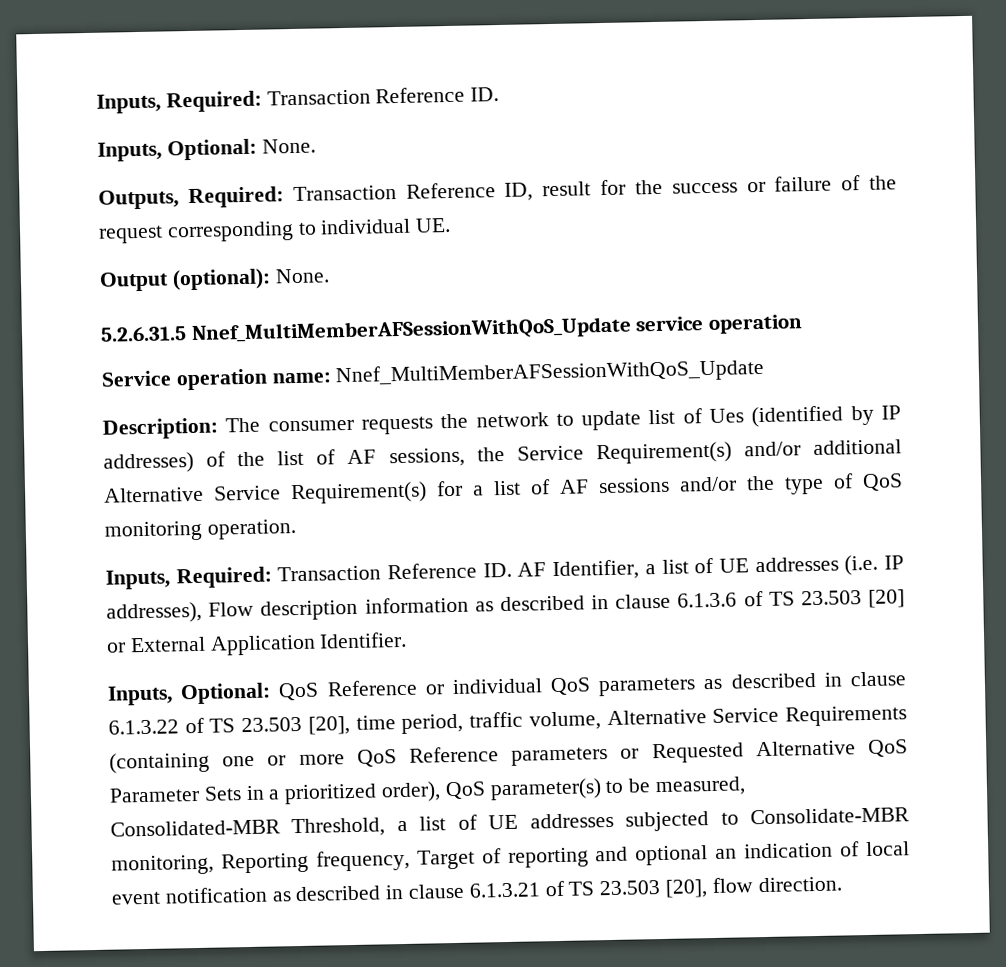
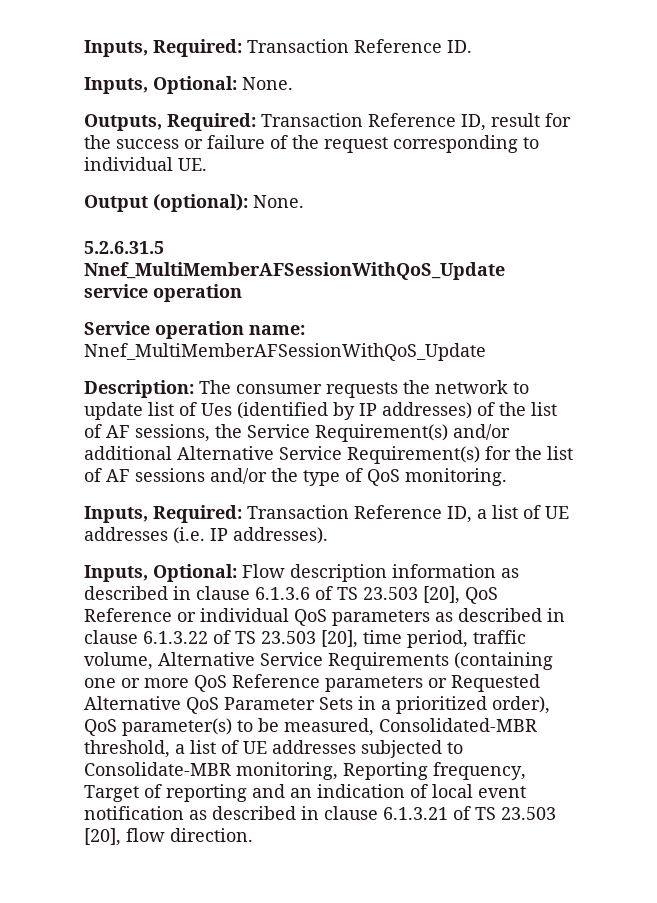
[473,485,484,496] a -> [515,446,542,460] the
[104,519,297,542] [105,559,640,590] monitoring operation. // Inputs, Required: Transaction Reference ID. AF Identifier, -> [405,468,507,486] [84,505,472,523] monitoring. // Inputs, Required: Transaction Reference ID,
[106,601,202,624] addresses), -> [233,527,328,544] [84,564,237,582] addresses). // Inputs, Optional:
[867,589,905,608] [107,631,408,656] [107,682,272,706] [20] or External Application Identifier. // Inputs, Optional: -> [423,586,460,604] [20],
[291,817,386,838] Threshold, -> [84,740,170,758] threshold,
[635,845,709,866] optional -> (285, 791) none

